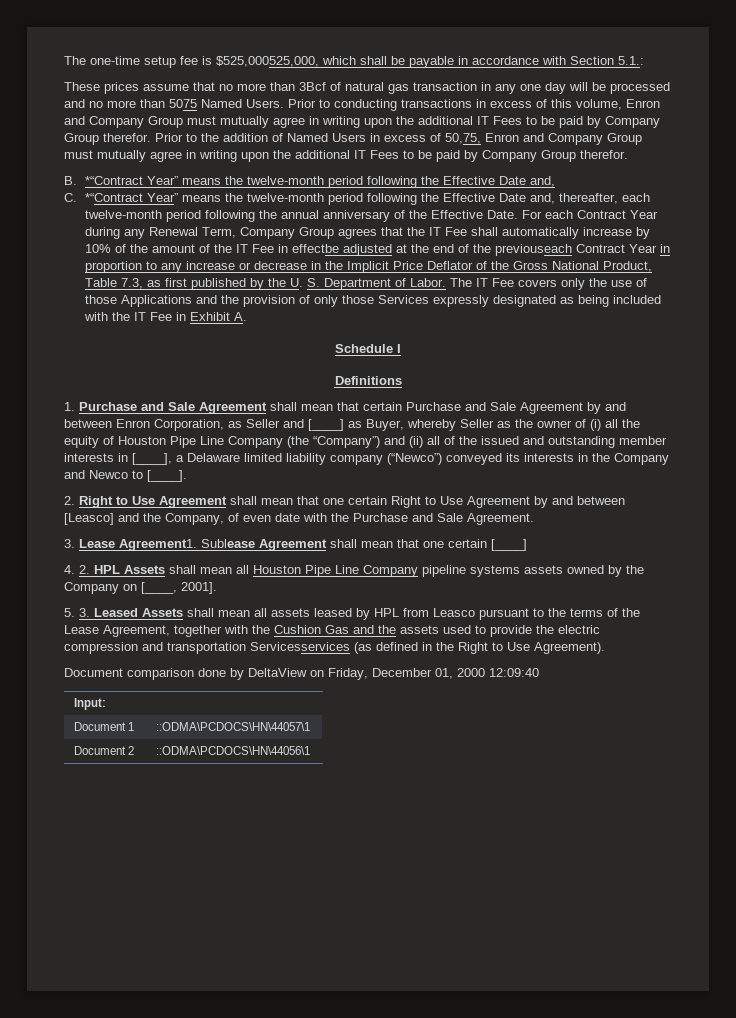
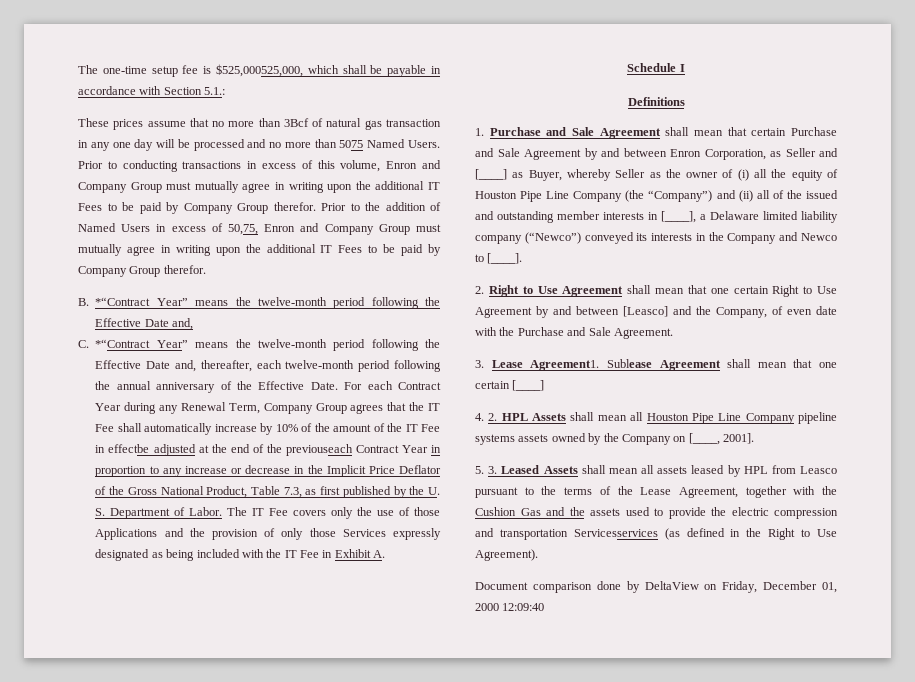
[74,698,107,710] [74,722,135,731] [156,722,311,731] [74,746,135,755] [156,746,311,755] // Input: // Document 1 | ::ODMA\PCDOCS\HN\44057\1 // Document 2 | ::ODMA\PCDOCS\HN\44056\1 -> (545, 607) none

